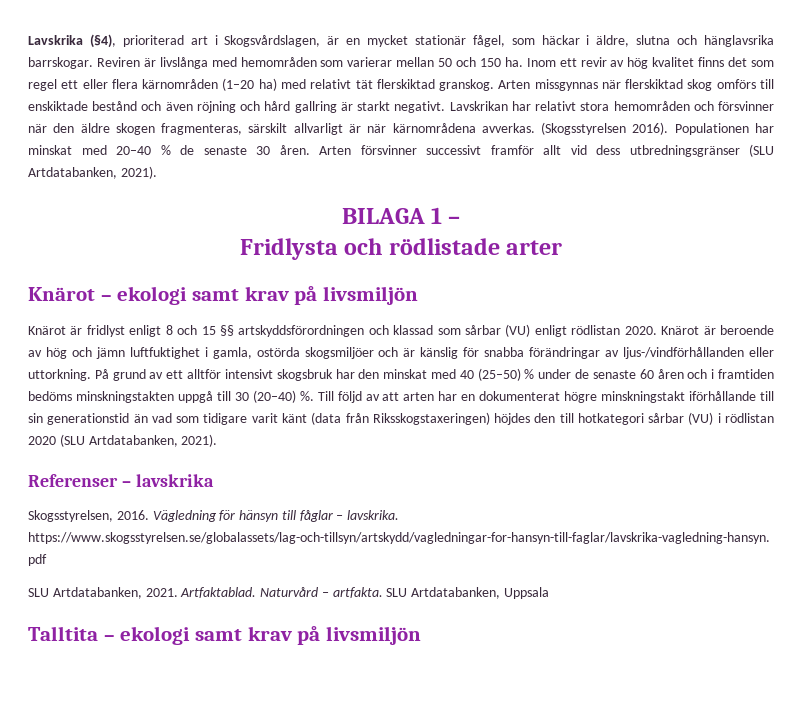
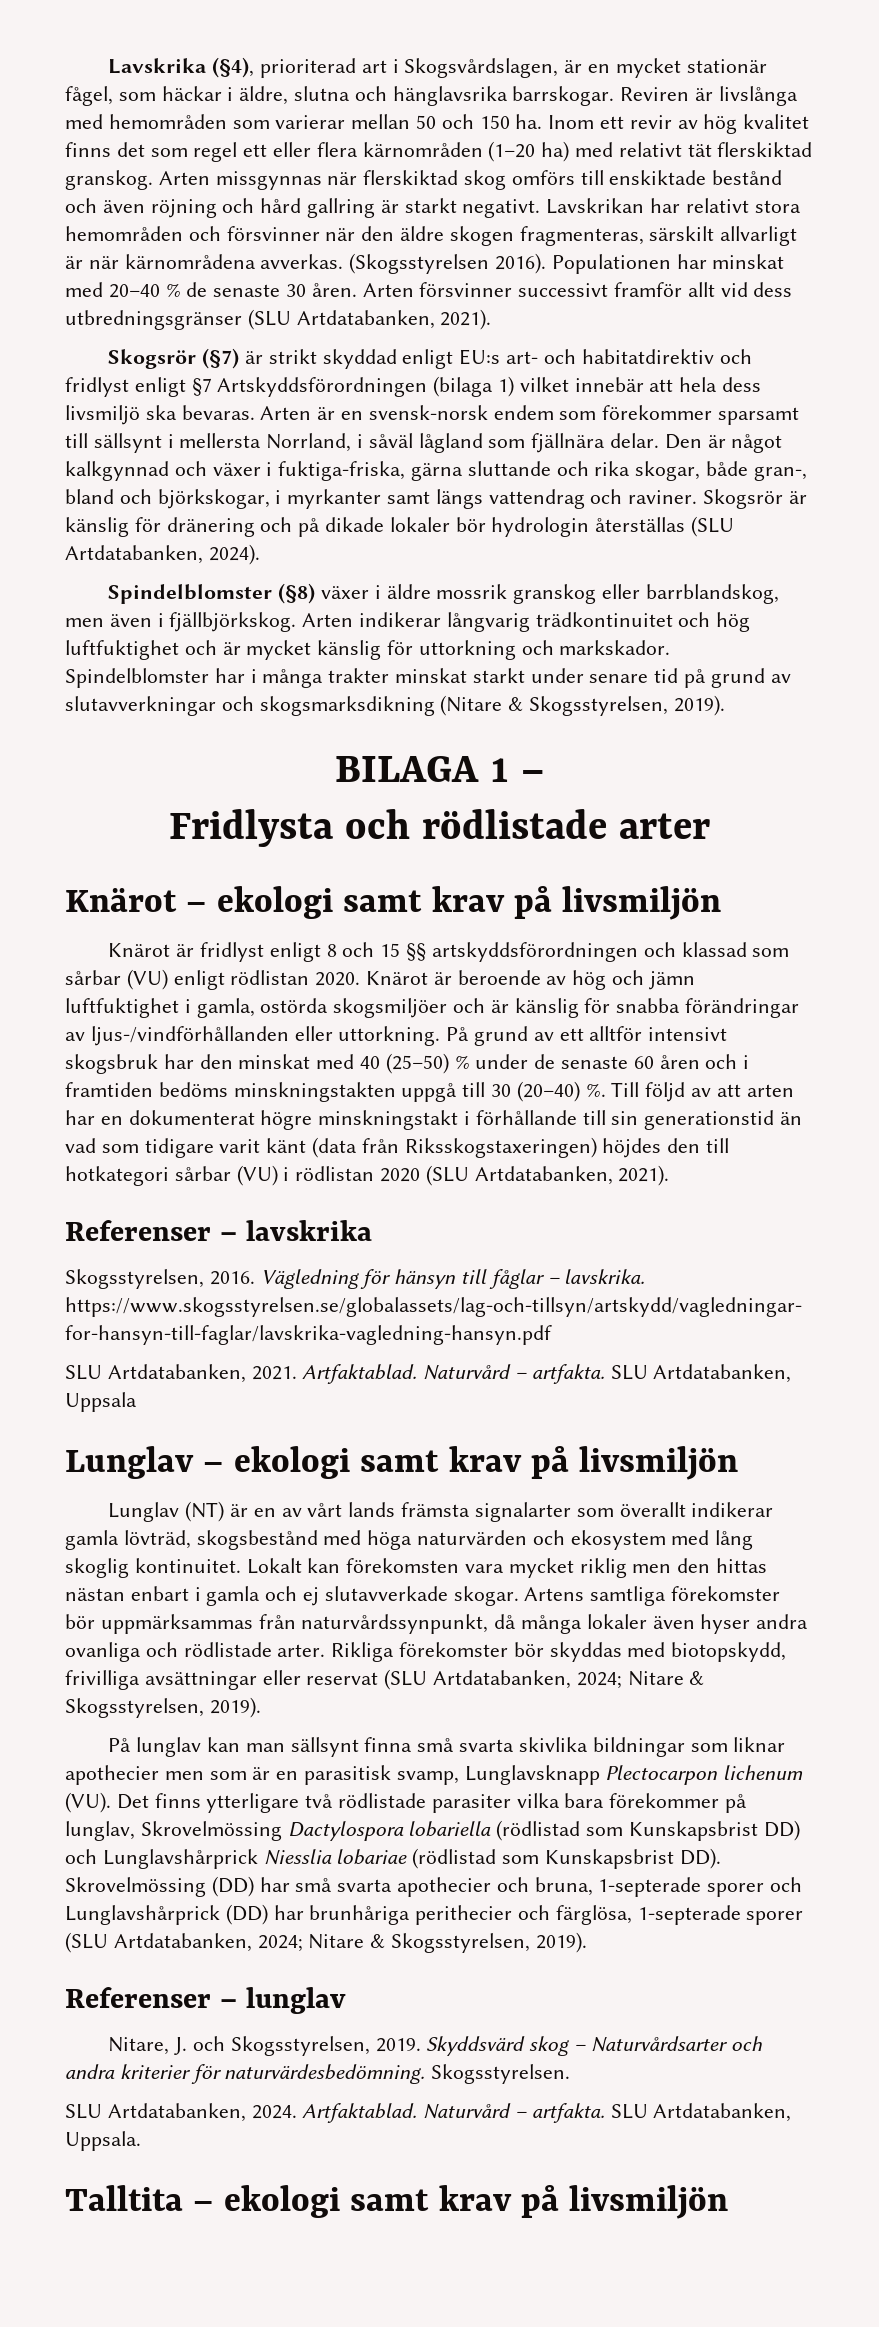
(157, 172) none -> [108,348,752,369] [65,376,762,397] [65,405,800,425] [65,433,783,453] [65,461,807,481] [65,489,807,509] [65,516,735,537] [65,544,260,565] [108,583,779,604] [65,612,751,632] [65,640,671,660] [65,668,791,688] [65,695,725,716] // Skogsrör (§7) är strikt skyddad enligt EU:s art- och habitatdirektiv och fridlyst enligt §7 Artskyddsförordningen (bilaga 1) vilket innebär att hela dess livsmiljö ska bevaras. Arten är en svensk-norsk endem som förekommer sparsamt till sällsynt i mellersta Norrland, i såväl lågland som fjällnära delar. Den är något kalkgynnad och växer i fuktiga-friska, gärna sluttande och rika skogar, både gran-, bland och björkskogar, i myrkanter samt längs vattendrag och raviner. Skogsrör är känslig för dränering och på dikade lokaler bör hydrologin återställas (SLU Artdatabanken, 2024). // Spindelblomster (§8) växer i äldre mossrik granskog eller barrblandskog, men även i fjällbjörkskog. Arten indikerar långvarig trädkontinuitet och hög luftfuktighet och är mycket känslig för uttorkning och markskador. Spindelblomster har i många trakter minskat starkt under senare tid på grund av slutavverkningar och skogsmarksdikning (Nitare & Skogsstyrelsen, 2019).
[689,391,757,401] iförhållande -> [464,1110,577,1125] i förhållande
(550, 593) none -> [65,1446,739,1480] [108,1501,774,1522] [65,1530,754,1550] [65,1558,768,1578] [65,1586,781,1606] [65,1614,809,1634] [65,1642,787,1662] [65,1669,705,1690] [65,1697,261,1718] [108,1737,786,1757] [65,1765,804,1785] [65,1792,748,1813] [65,1820,800,1841] [65,1848,721,1869] [65,1876,803,1897] [65,1904,804,1925] [65,1932,587,1953] [65,1987,346,2014] [108,2036,763,2056] [65,2064,571,2084] [65,2103,792,2123] [65,2131,141,2151] // Lunglav – ekologi samt krav på livsmiljön // Lunglav (NT) är en av vårt lands främsta signalarter som överallt indikerar gamla lövträd, skogsbestånd med höga naturvärden och ekosystem med lång skoglig kontinuitet. Lokalt kan förekomsten vara mycket riklig men den hittas nästan enbart i gamla och ej slutavverkade skogar. Artens samtliga förekomster bör uppmärksammas från naturvårdssynpunkt, då många lokaler även hyser andra ovanliga och rödlistade arter. Rikliga förekomster bör skyddas med biotopskydd, frivilliga avsättningar eller reservat (SLU Artdatabanken, 2024; Nitare & Skogsstyrelsen, 2019). // På lunglav kan man sällsynt finna små svarta skivlika bildningar som liknar apothecier men som är en parasitisk svamp, Lunglavsknapp Plectocarpon lichenum (VU). Det finns ytterligare två rödlistade parasiter vilka bara förekommer på lunglav, Skrovelmössing Dactylospora lobariella (rödlistad som Kunskapsbrist DD) och Lunglavshårprick Niesslia lobariae (rödlistad som Kunskapsbrist DD). Skrovelmössing (DD) har små svarta apothecier och bruna, 1-septerade sporer och Lunglavshårprick (DD) har brunhåriga perithecier och färglösa, 1-septerade sporer (SLU Artdatabanken, 2024; Nitare & Skogsstyrelsen, 2019). // Referenser – lunglav // Nitare, J. och Skogsstyrelsen, 2019. Skyddsvärd skog – Naturvårdsarter och andra kriterier för naturvärdesbedömning. Skogsstyrelsen. // SLU Artdatabanken, 2024. Artfaktablad. Naturvård – artfakta. SLU Artdatabanken, Uppsala.

